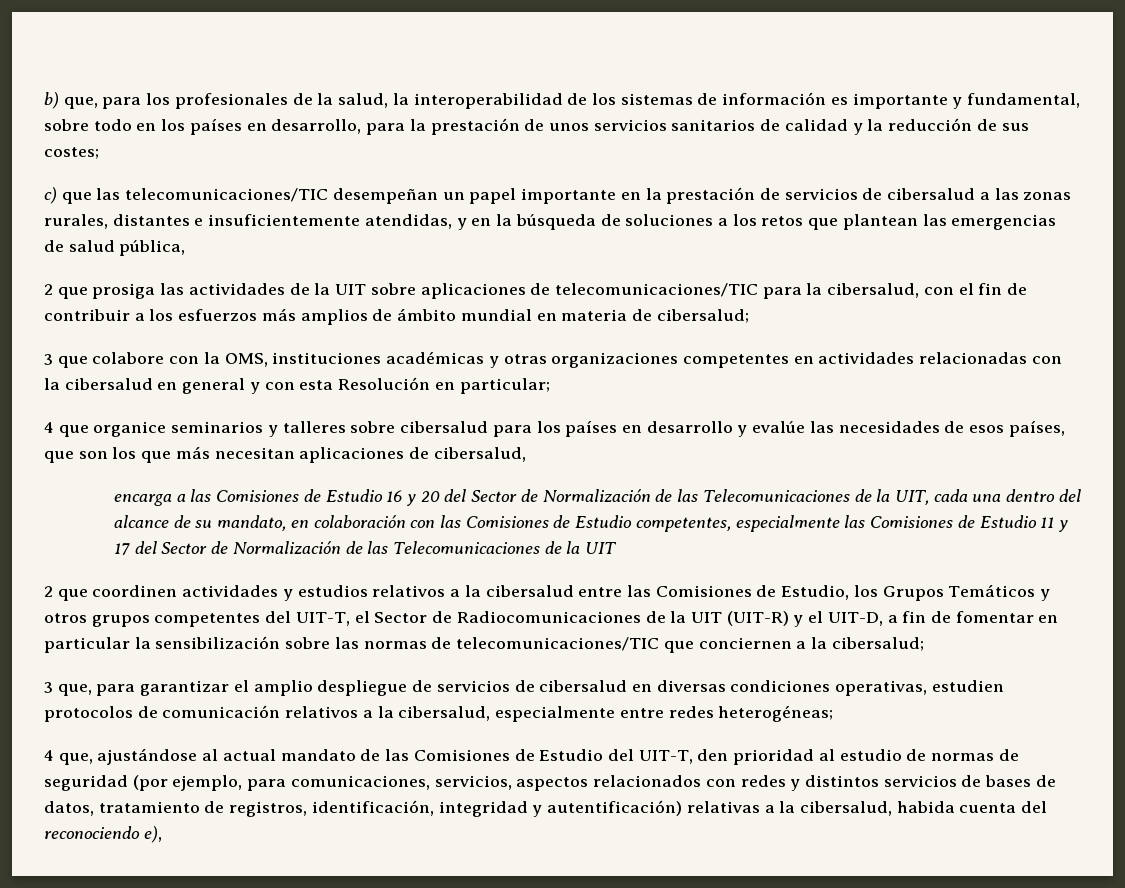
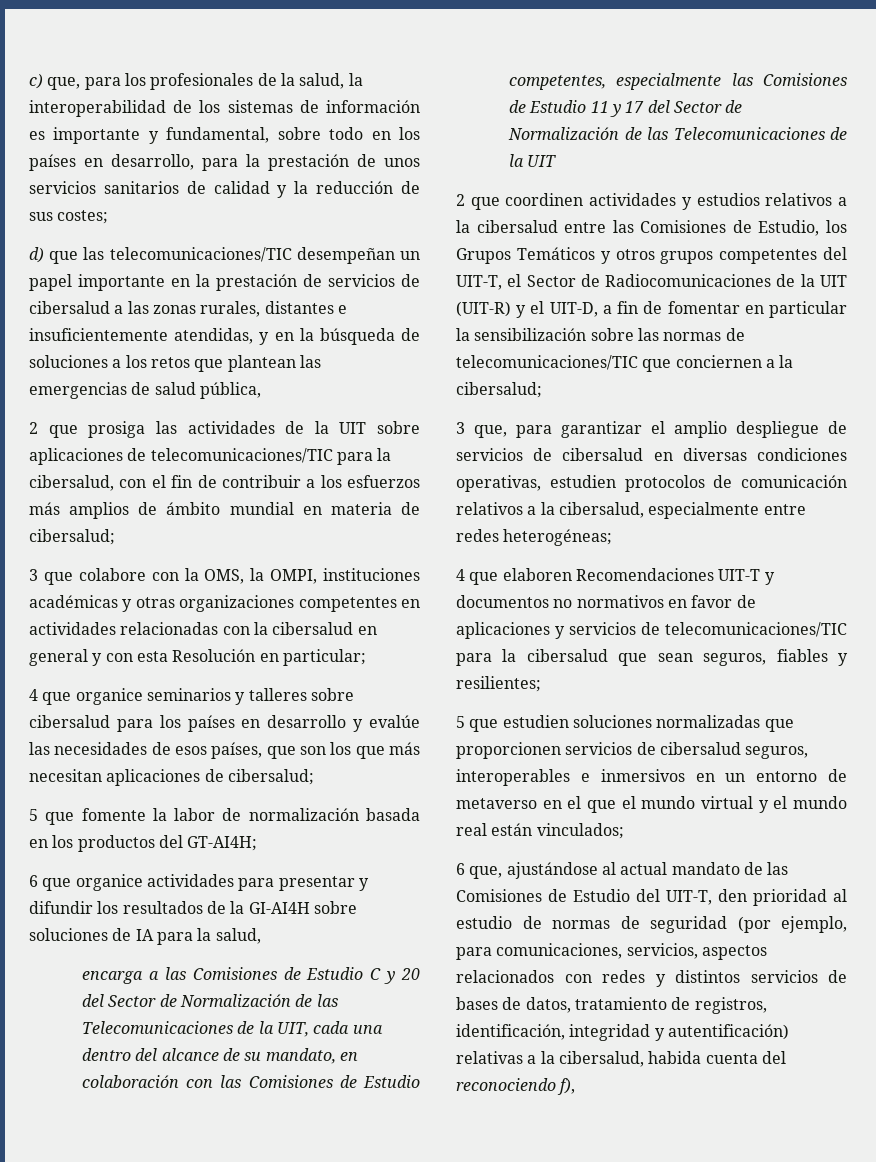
[44,92,59,109] b) -> [29,73,43,89] c)
[44,187,57,204] c) -> [29,247,44,263] d)
(268, 360) none -> [250,568,318,584] la OMPI,
[433,447,526,462] cibersalud, -> [227,769,314,785] [29,808,420,825] [29,835,258,852] [29,874,369,891] [29,901,357,914] [29,928,261,945] cibersalud; // 5 que fomente la labor de normalización basada en los productos del GT-AI4H; // 6 que organice actividades para presentar y difundir los resultados de la GI-AI4H sobre soluciones de IA para la salud,
[386,490,403,502] 16 -> [370,968,382,980] C
(54, 755) none -> [469,568,775,585] [456,595,756,608] [456,622,847,639] [456,649,848,666] [456,676,541,692] [456,715,794,732] [456,742,809,759] [456,769,847,786] [456,796,847,813] [456,823,624,839] [456,863,465,875] que elaboren Recomendaciones UIT-T y documentos no normativos en favor de aplicaciones y servicios de telecomunicaciones/TIC para la cibersalud que sean seguros, fiables y resilientes; // 5 que estudien soluciones normalizadas que proporcionen servicios de cibersalud seguros, interoperables e inmersivos en un entorno de metaverso en el que el mundo virtual y el mundo real están vinculados; // 6
[143,826,162,843] e), -> [557,1078,576,1095] f),

